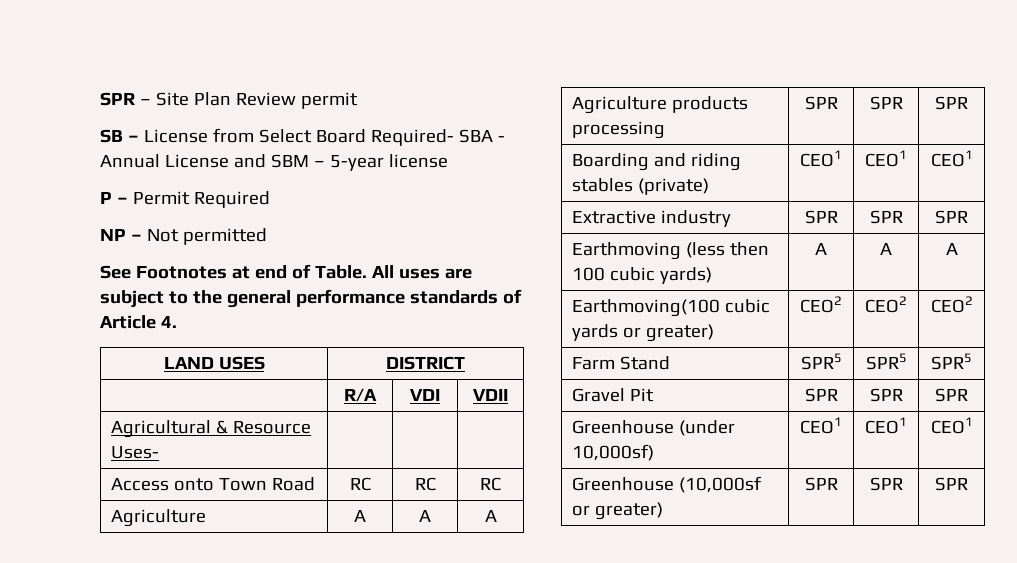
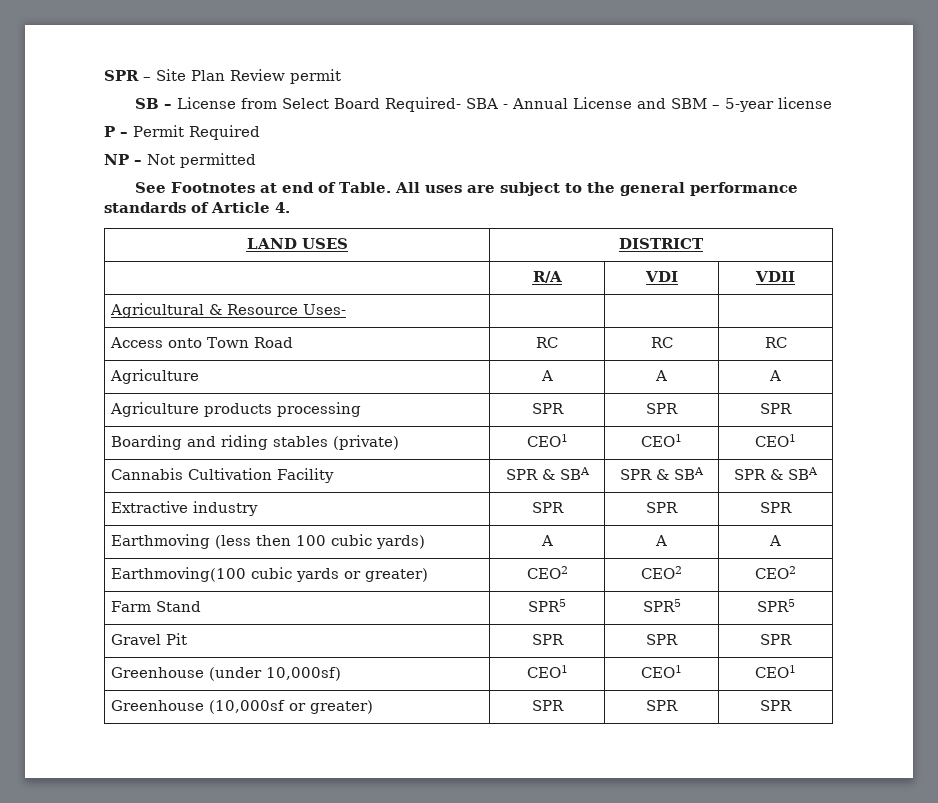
(973, 158) none -> [111,468,335,483] [505,467,590,480] [620,467,704,480] [734,467,818,480] // Cannabis Cultivation Facility | SPR & SBA | SPR & SBA | SPR & SBA

